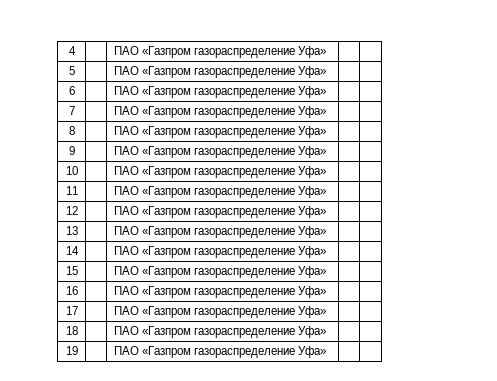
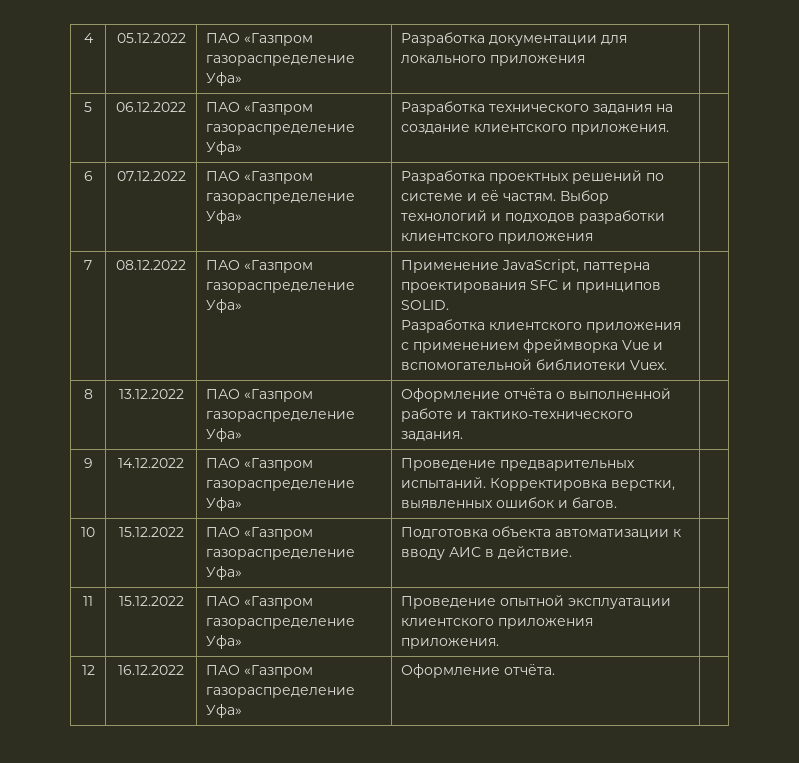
[113,46,326,58] | ПАО «Газпром газораспределение Уфа» | -> [116,33,186,43] [206,33,314,46] [206,55,356,66] [206,72,243,86] [401,32,628,46] [401,55,586,66] 05.12.2022 | ПАО «Газпром газораспределение Уфа» | Разработка документации для локального приложения
[113,66,326,78] | ПАО «Газпром газораспределение Уфа» | -> [116,102,186,112] [206,102,314,115] [206,124,356,135] [206,141,243,155] [401,101,674,115] [401,124,670,135] 06.12.2022 | ПАО «Газпром газораспределение Уфа» | Разработка технического задания на создание клиентского приложения.
[113,86,326,98] | ПАО «Газпром газораспределение Уфа» | -> [116,171,186,181] [206,171,314,184] [206,193,356,204] [206,210,243,224] [401,170,665,184] [401,190,610,204] [401,210,666,224] [401,233,594,244] 07.12.2022 | ПАО «Газпром газораспределение Уфа» | Разработка проектных решений по системе и её частям. Выбор технологий и подходов разработки клиентского приложения
[113,106,326,118] | ПАО «Газпром газораспределение Уфа» | -> [116,260,186,270] [206,260,314,273] [206,282,356,293] [206,299,243,313] [401,259,651,273] [401,280,662,293] [401,300,450,310] [401,319,682,333] [401,339,664,353] [401,359,668,371] 08.12.2022 | ПАО «Газпром газораспределение Уфа» | Применение JavaScript, паттерна проектирования SFC и принципов SOLID. // Разработка клиентского приложения с применением фреймворка Vue и вспомогательной библиотеки Vuex.
[113,126,326,138] | ПАО «Газпром газораспределение Уфа» | -> [118,389,184,399] [206,389,314,402] [206,411,356,422] [206,428,243,442] [401,388,672,402] [401,408,634,422] [401,431,464,441] 13.12.2022 | ПАО «Газпром газораспределение Уфа» | Оформление отчёта о выполненной работе и тактико-технического задания.
[113,146,326,158] | ПАО «Газпром газораспределение Уфа» | -> [118,458,184,468] [206,458,314,471] [206,480,356,491] [206,497,243,511] [401,458,636,471] [401,477,676,491] [401,497,618,509] 14.12.2022 | ПАО «Газпром газораспределение Уфа» | Проведение предварительных испытаний. Корректировка верстки, выявленных ошибок и багов.
[113,166,326,178] | ПАО «Газпром газораспределение Уфа» | -> [118,527,184,537] [206,527,314,540] [206,549,356,560] [206,566,243,580] [401,526,682,539] [401,546,573,560] 15.12.2022 | ПАО «Газпром газораспределение Уфа» | Подготовка объекта автоматизации к вводу АИС в действие.
[113,186,326,198] | ПАО «Газпром газораспределение Уфа» | -> [118,596,184,606] [206,596,314,609] [206,618,356,629] [206,635,243,649] [401,595,672,609] [401,618,594,629] [401,638,500,649] 15.12.2022 | ПАО «Газпром газораспределение Уфа» | Проведение опытной эксплуатации клиентского приложения приложения.
[113,206,326,218] [65,226,78,235] [113,226,326,238] [65,246,79,255] [113,246,326,258] [65,266,78,275] [113,266,326,278] [65,286,78,295] [113,286,326,298] [65,306,78,315] [113,306,326,318] [65,326,78,335] [113,326,326,338] [65,346,78,355] [113,346,326,358] | ПАО «Газпром газораспределение Уфа» | | // 13 | | ПАО «Газпром газораспределение Уфа» | | // 14 | | ПАО «Газпром газораспределение Уфа» | | // 15 | | ПАО «Газпром газораспределение Уфа» | | // 16 | | ПАО «Газпром газораспределение Уфа» | | // 17 | | ПАО «Газпром газораспределение Уфа» | | // 18 | | ПАО «Газпром газораспределение Уфа» | | // 19 | | ПАО «Газпром газораспределение Уфа» | -> [118,665,184,675] [206,665,314,678] [206,687,356,698] [206,704,243,718] [401,664,556,678] 16.12.2022 | ПАО «Газпром газораспределение Уфа» | Оформление отчёта.

